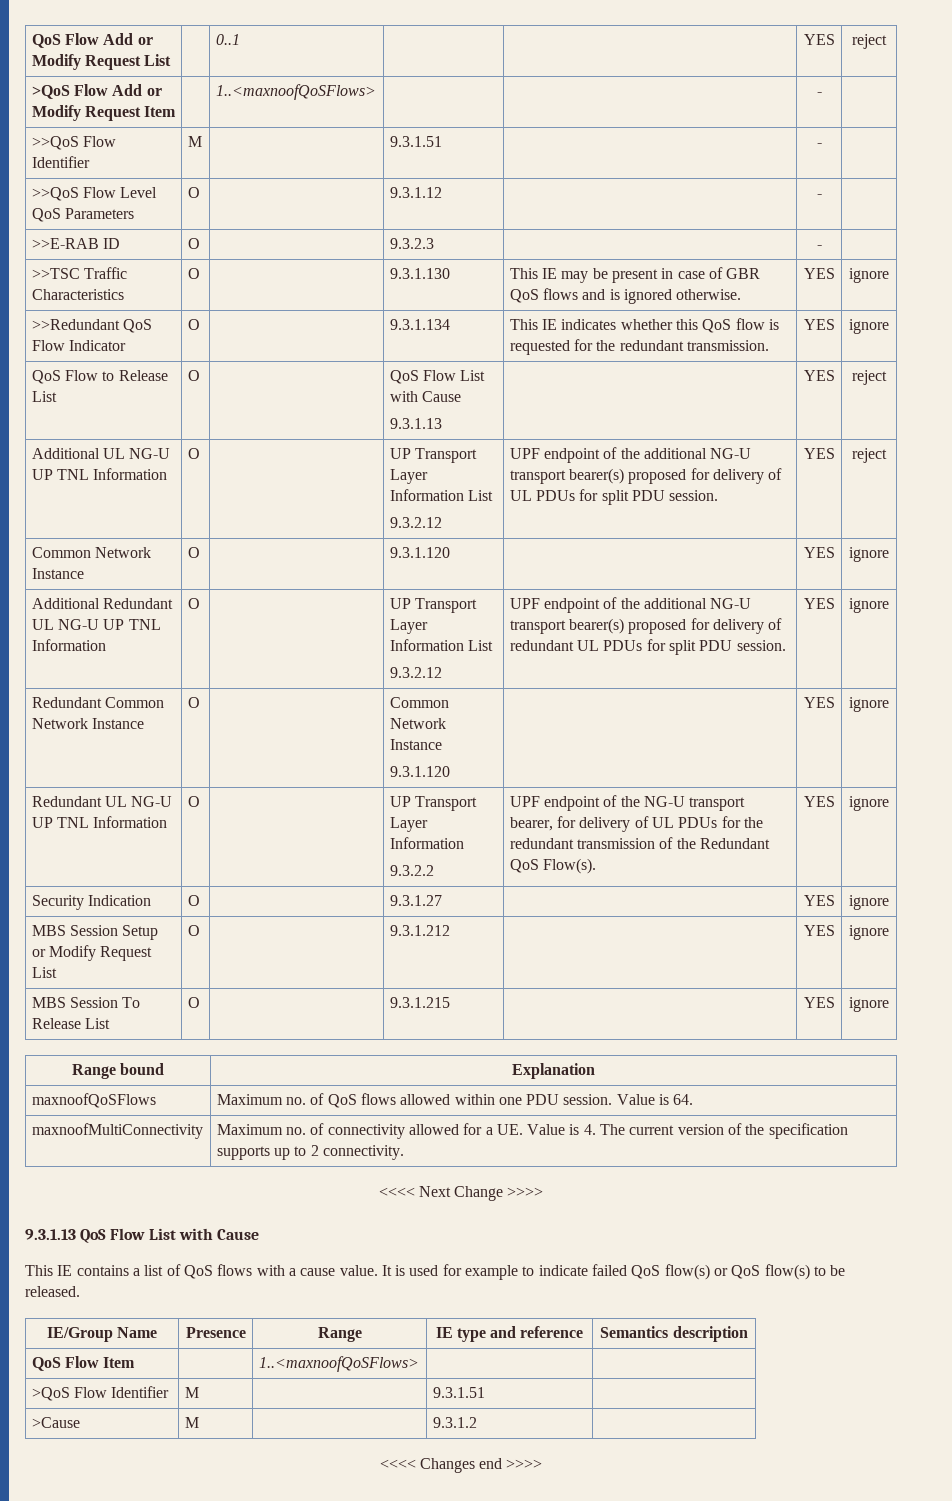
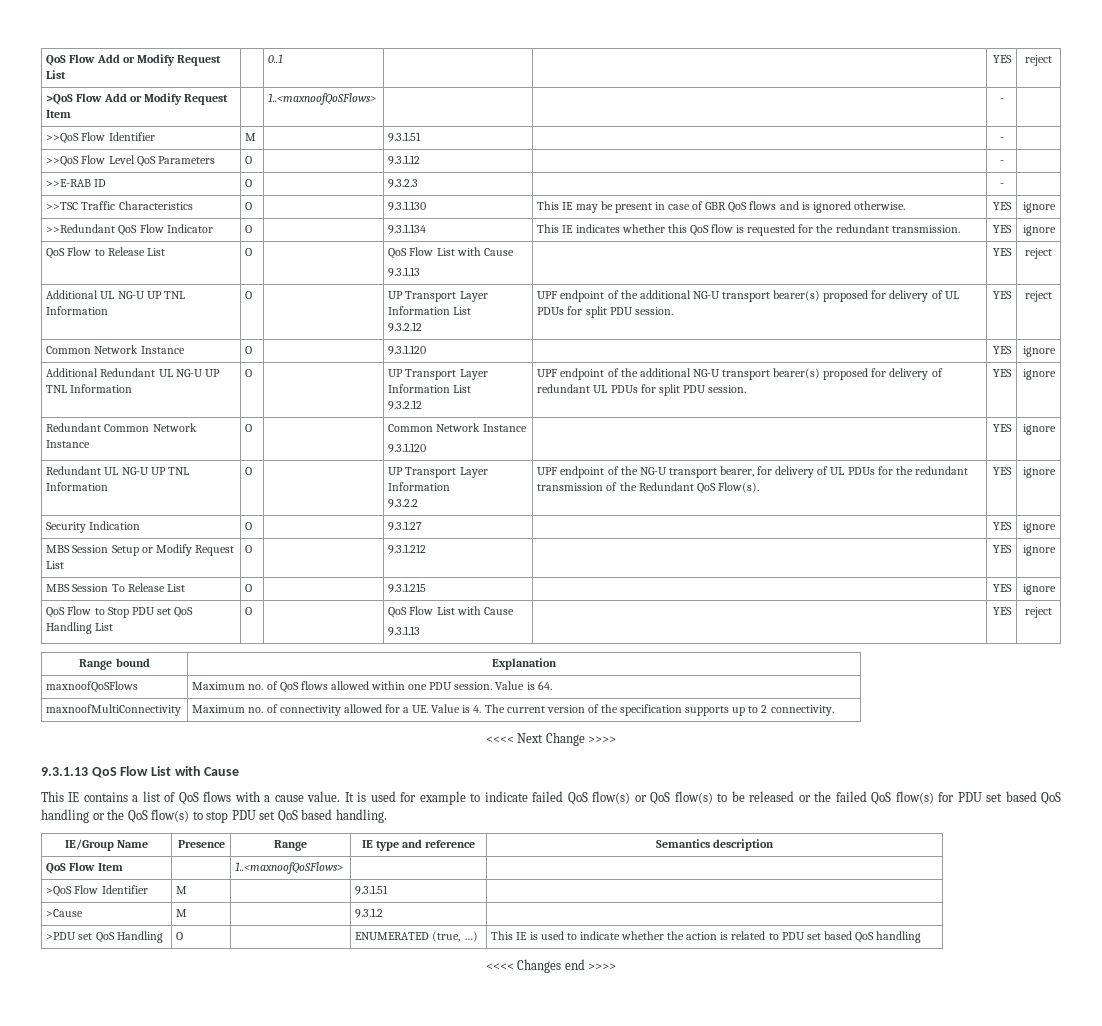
(889, 1004) none -> [46,606,194,618] [46,622,114,634] [245,607,253,615] [388,606,514,618] [388,626,421,636] [992,607,1012,615] [1025,607,1052,618] // QoS Flow to Stop PDU set QoS Handling List | O | | QoS Flow List with Cause // 9.3.1.13 | | YES | reject
[25,1286,80,1297] released. -> [749,791,1061,805] [41,809,387,823] released or the failed QoS flow(s) for PDU set based QoS handling or the QoS flow(s) to stop PDU set QoS based handling.
(477, 1422) none -> [46,931,163,943] [176,932,184,940] [355,931,478,942] [491,931,922,943] // >PDU set QoS Handling | O | | ENUMERATED (true, …) | This IE is used to indicate whether the action is related to PDU set based QoS handling

